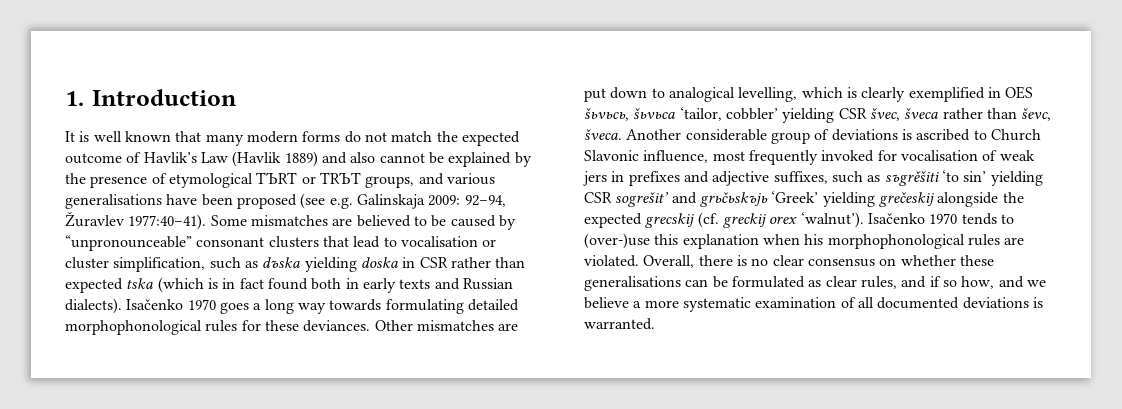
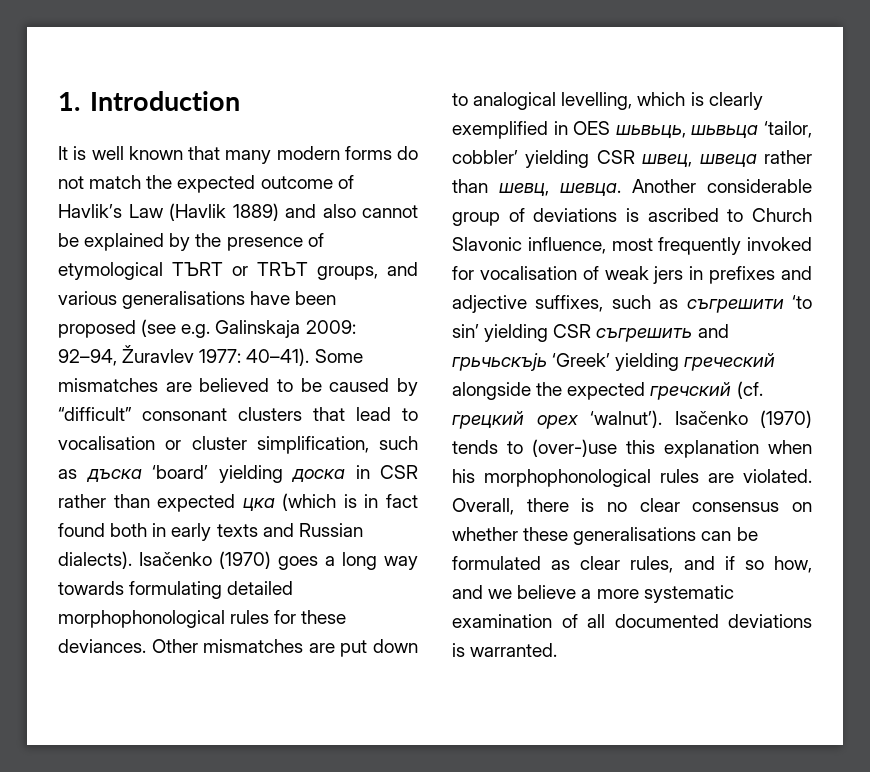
[128,214,207,230] 1977:40–41). -> [199,348,310,366] 1977: 40–41).
[65,235,192,251] “unpronounceable” -> [58,407,132,421] “difficult”
[262,257,398,272] dъska yielding doska -> [85,465,345,483] дъска ‘board’ yielding доска
[126,278,154,289] tska -> [242,498,275,511] цка
[187,299,216,310] 1970 -> [219,551,271,569] (1970)
[584,108,676,121] šьvьcь, šьvьcа -> [615,125,759,138] шьвьць, шьвьца
[869,108,1052,121] [584,129,622,140] švec, šveca rather than ševc, šveca. -> [642,150,812,167] [452,179,621,196] швец, швеца rather than шевц, шевца.
[884,171,939,186] sъgrěšiti -> [686,299,784,313] съгрешити
[615,192,768,207] sogrešit’ and grьčьskъjь -> [596,324,729,342] [452,353,547,371] съгрешить and грьчьскъjь
[878,192,934,207] grečeskij -> [684,353,776,371] греческий
[645,212,798,228] grecskij (cf. greckij orex -> [650,381,763,400] [452,411,578,429] гречский (cf. грецкий орех
[929,213,958,224] 1970 -> [760,410,812,428] (1970)

